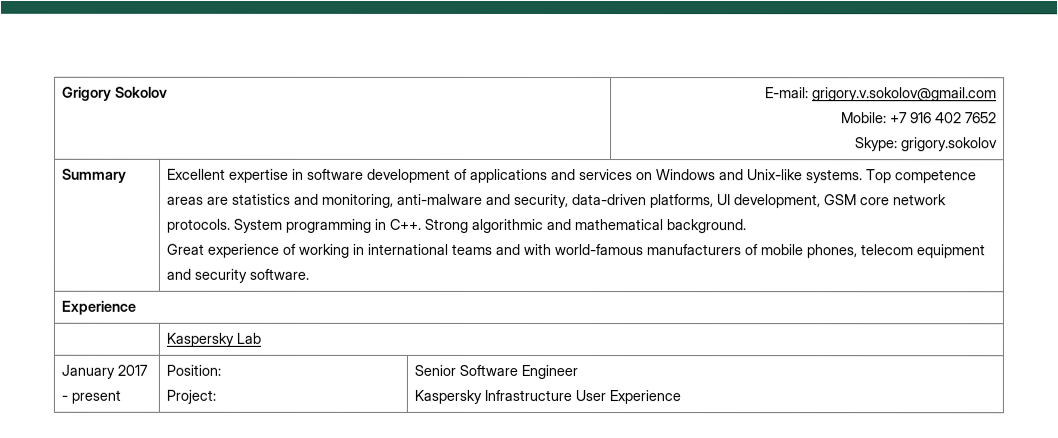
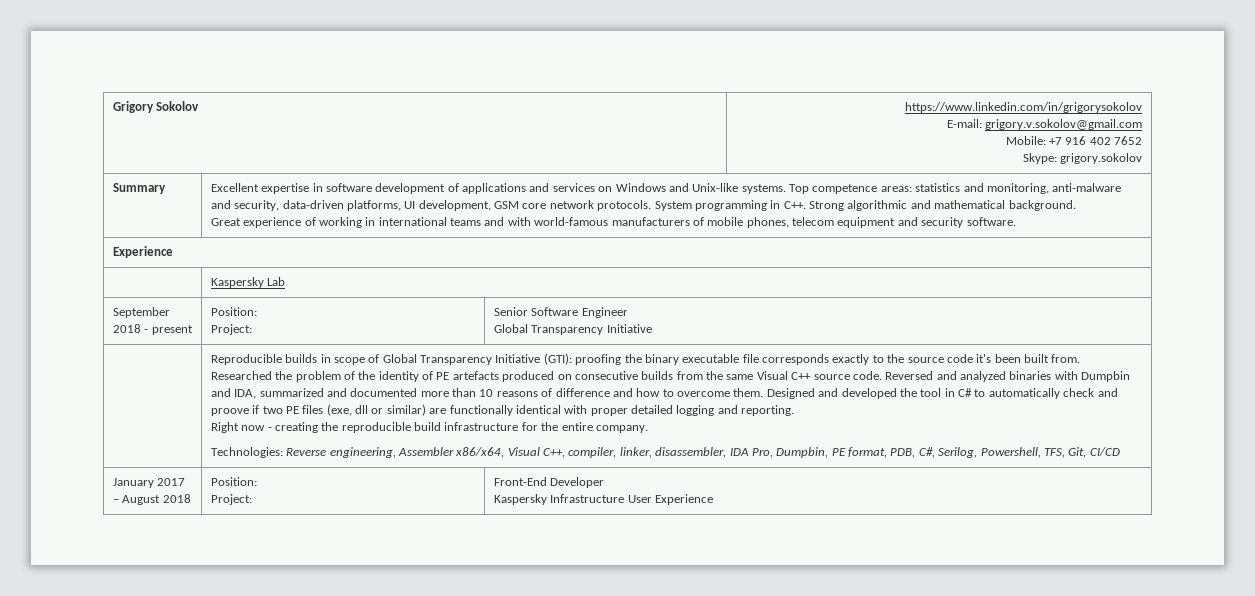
(169, 92) none -> [905,102,1143,113] https://www.linkedin.com/in/grigorysokolov //
[167,196,230,205] areas are -> [880,186,912,192] areas:
[61,364,149,379] January 2017 -> [112,307,170,318] [112,324,141,333] September 2018
(579, 372) none -> [493,324,652,335] [210,353,1081,365] [210,371,1131,382] [210,388,1118,399] [210,404,795,416] [210,422,648,433] [210,447,1120,458] [112,478,186,488] [112,494,191,505] [210,477,257,486] [210,494,252,505] [493,477,605,488] // Global Transparency Initiative // | Reproducible builds in scope of Global Transparency Initiative (GTI): proofing the binary executable file corresponds exactly to the source code it's been built from. Researched the problem of the identity of PE artefacts produced on consecutive builds from the same Visual C++ source code. Reversed and analyzed binaries with Dumpbin and IDA, summarized and documented more than 10 reasons of difference and how to overcome them. Designed and developed the tool in С# to automatically check and proove if two PE files (exe, dll or similar) are functionally identical with proper detailed logging and reporting. // Right now - creating the reproducible build infrastructure for the entire company. // Technologies: Reverse engineering, Assembler x86/x64, Visual C++, compiler, linker, disassembler, IDA Pro, Dumpbin, PE format, PDB, C#, Serilog, Powershell, TFS, Git, CI/CD // January 2017 – August 2018 | Position: // Project: | Front-End Developer

